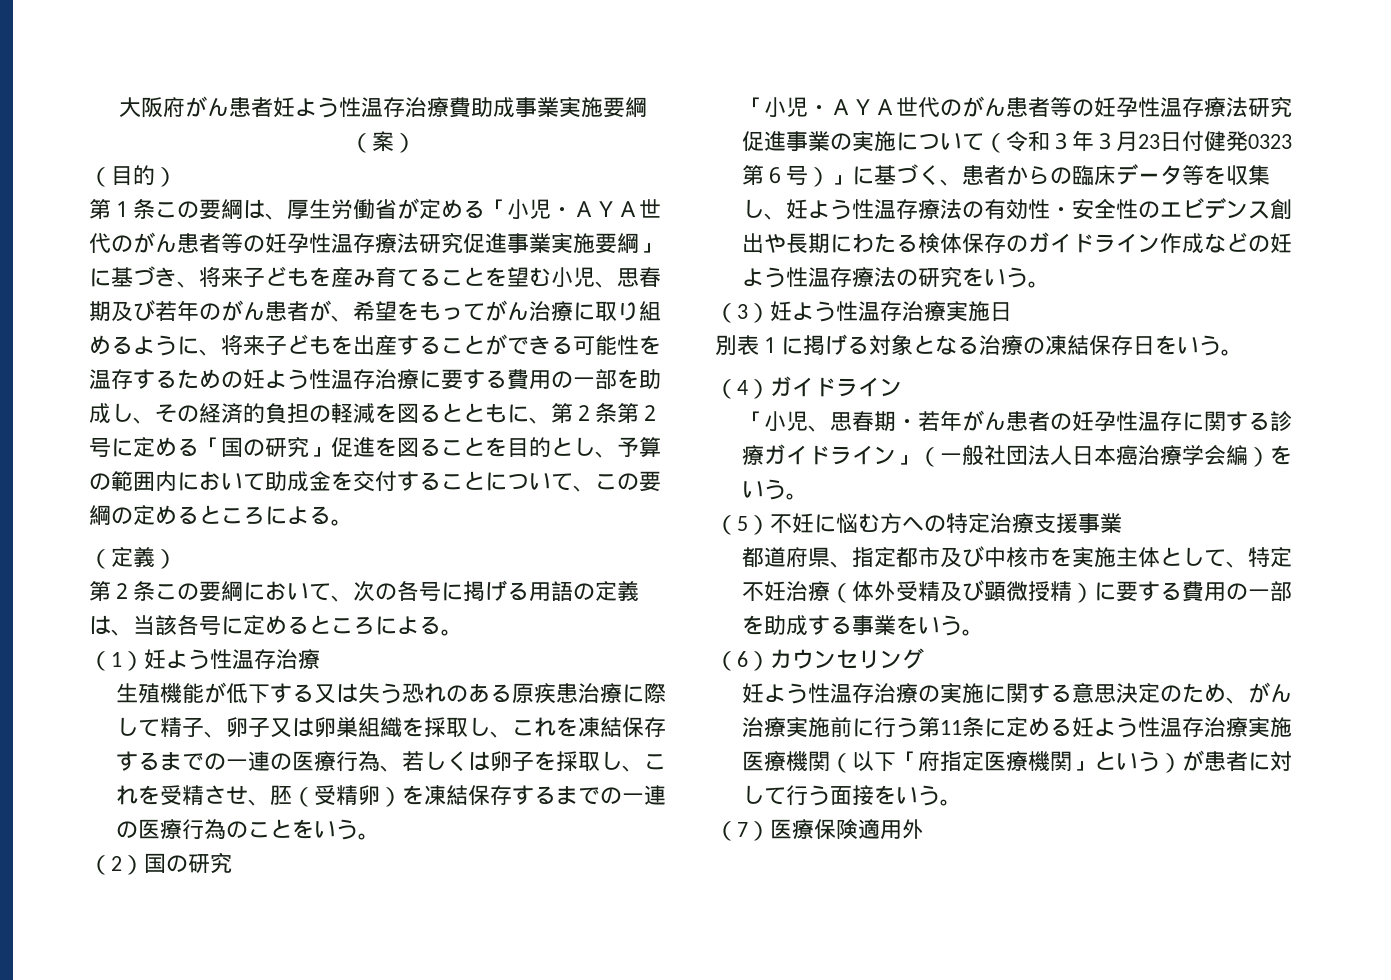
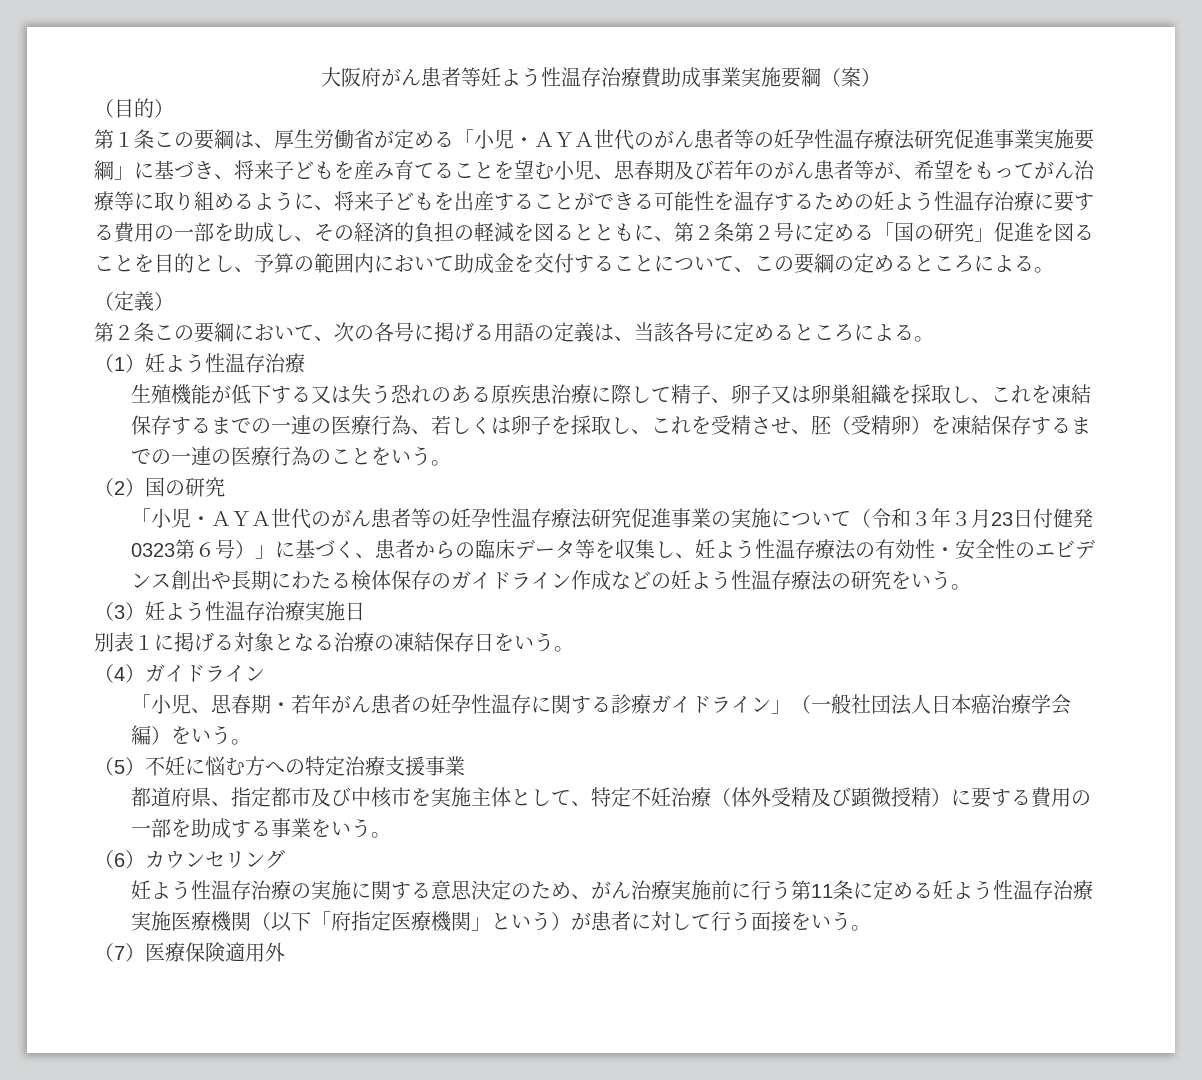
(273, 107) none -> [461,67,481,87] 等
(309, 311) none -> [854,160,874,180] 等
(573, 311) none -> [114,191,134,211] 等

